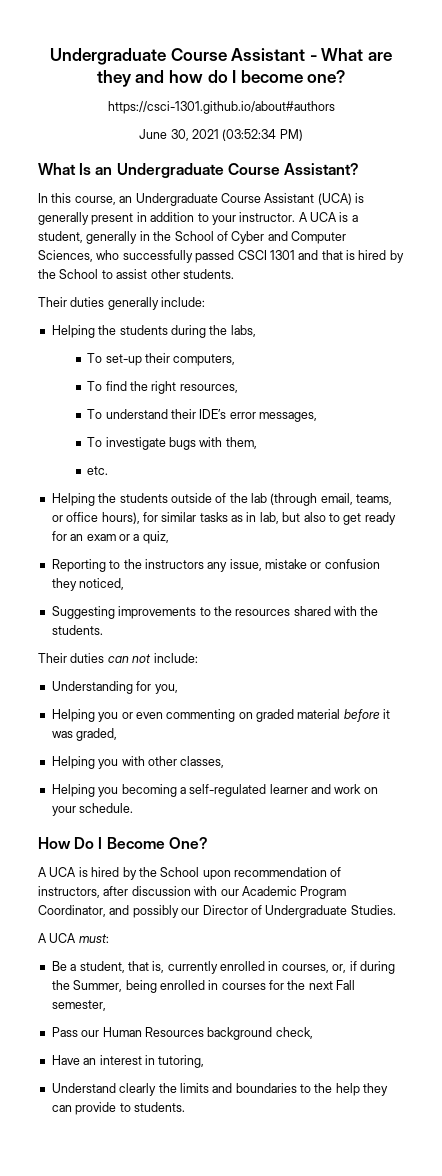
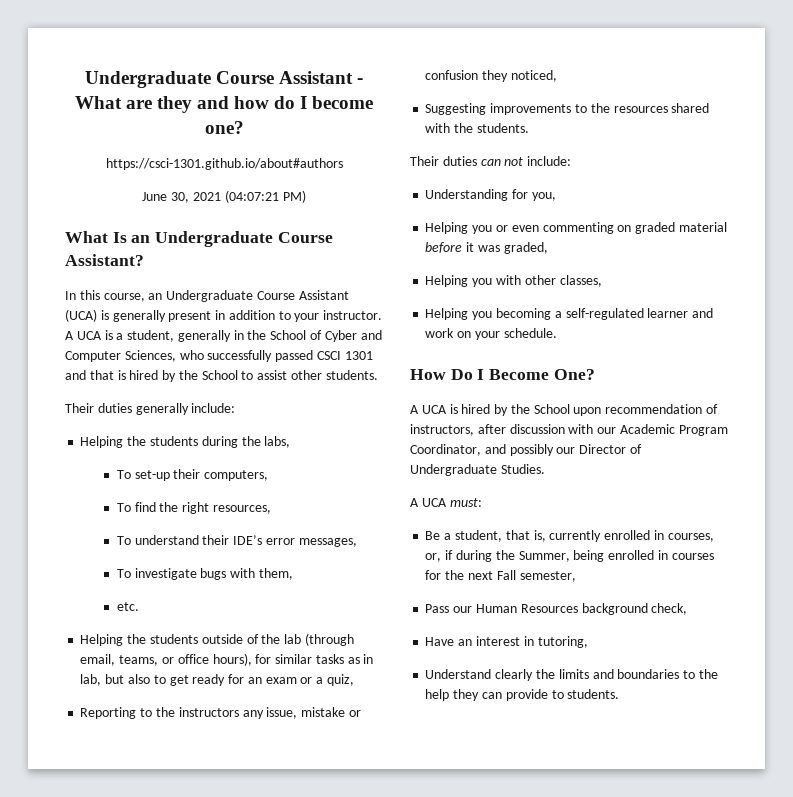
[222,129,277,141] (03:52:34 -> [224,190,279,203] (04:07:21

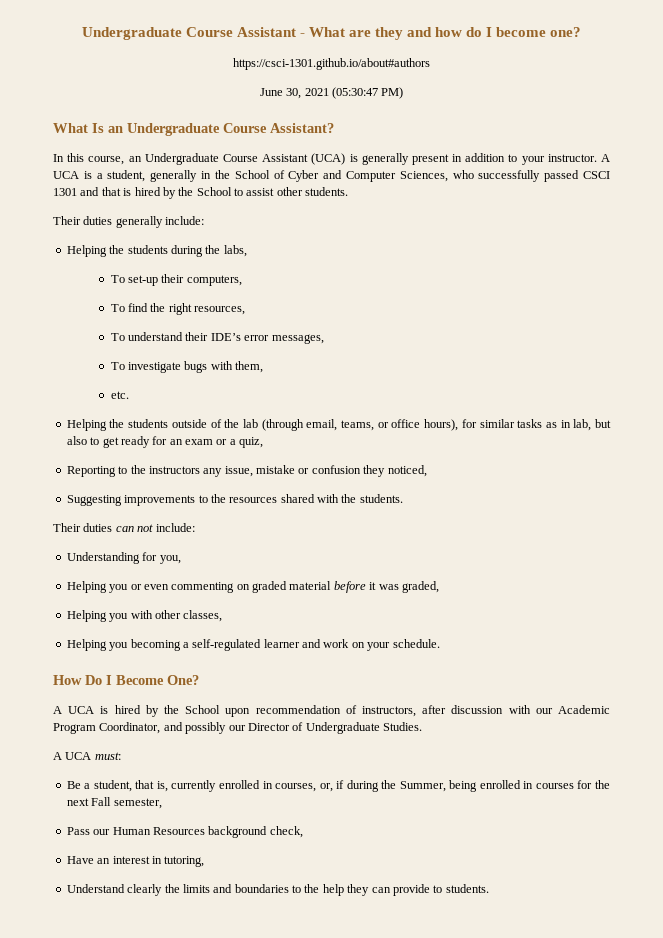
[224,190,279,203] (04:07:21 -> [331,87,378,99] (05:30:47

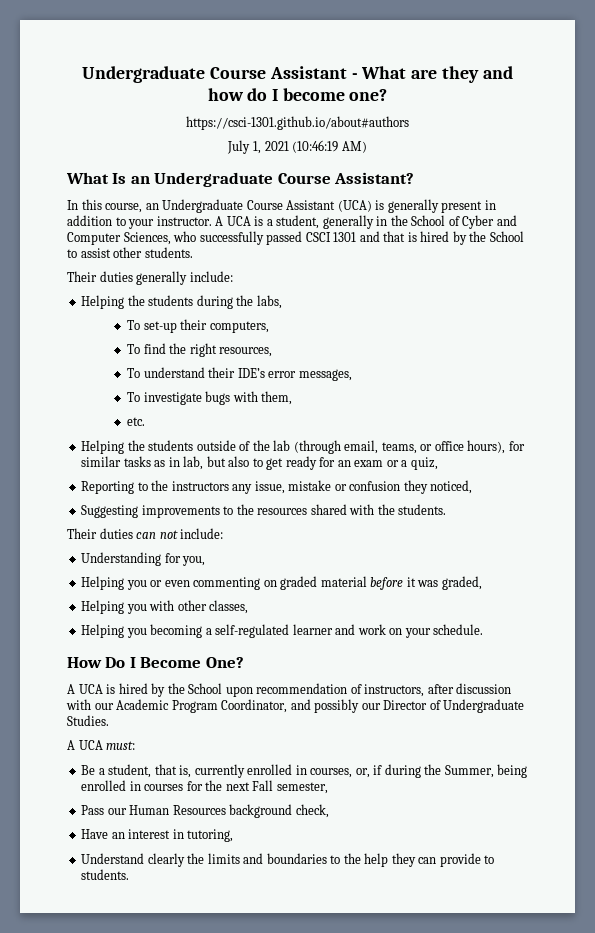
[259,87,404,99] June 30, 2021 (05:30:47 PM) -> [227,140,367,154] July 1, 2021 (10:46:19 AM)

